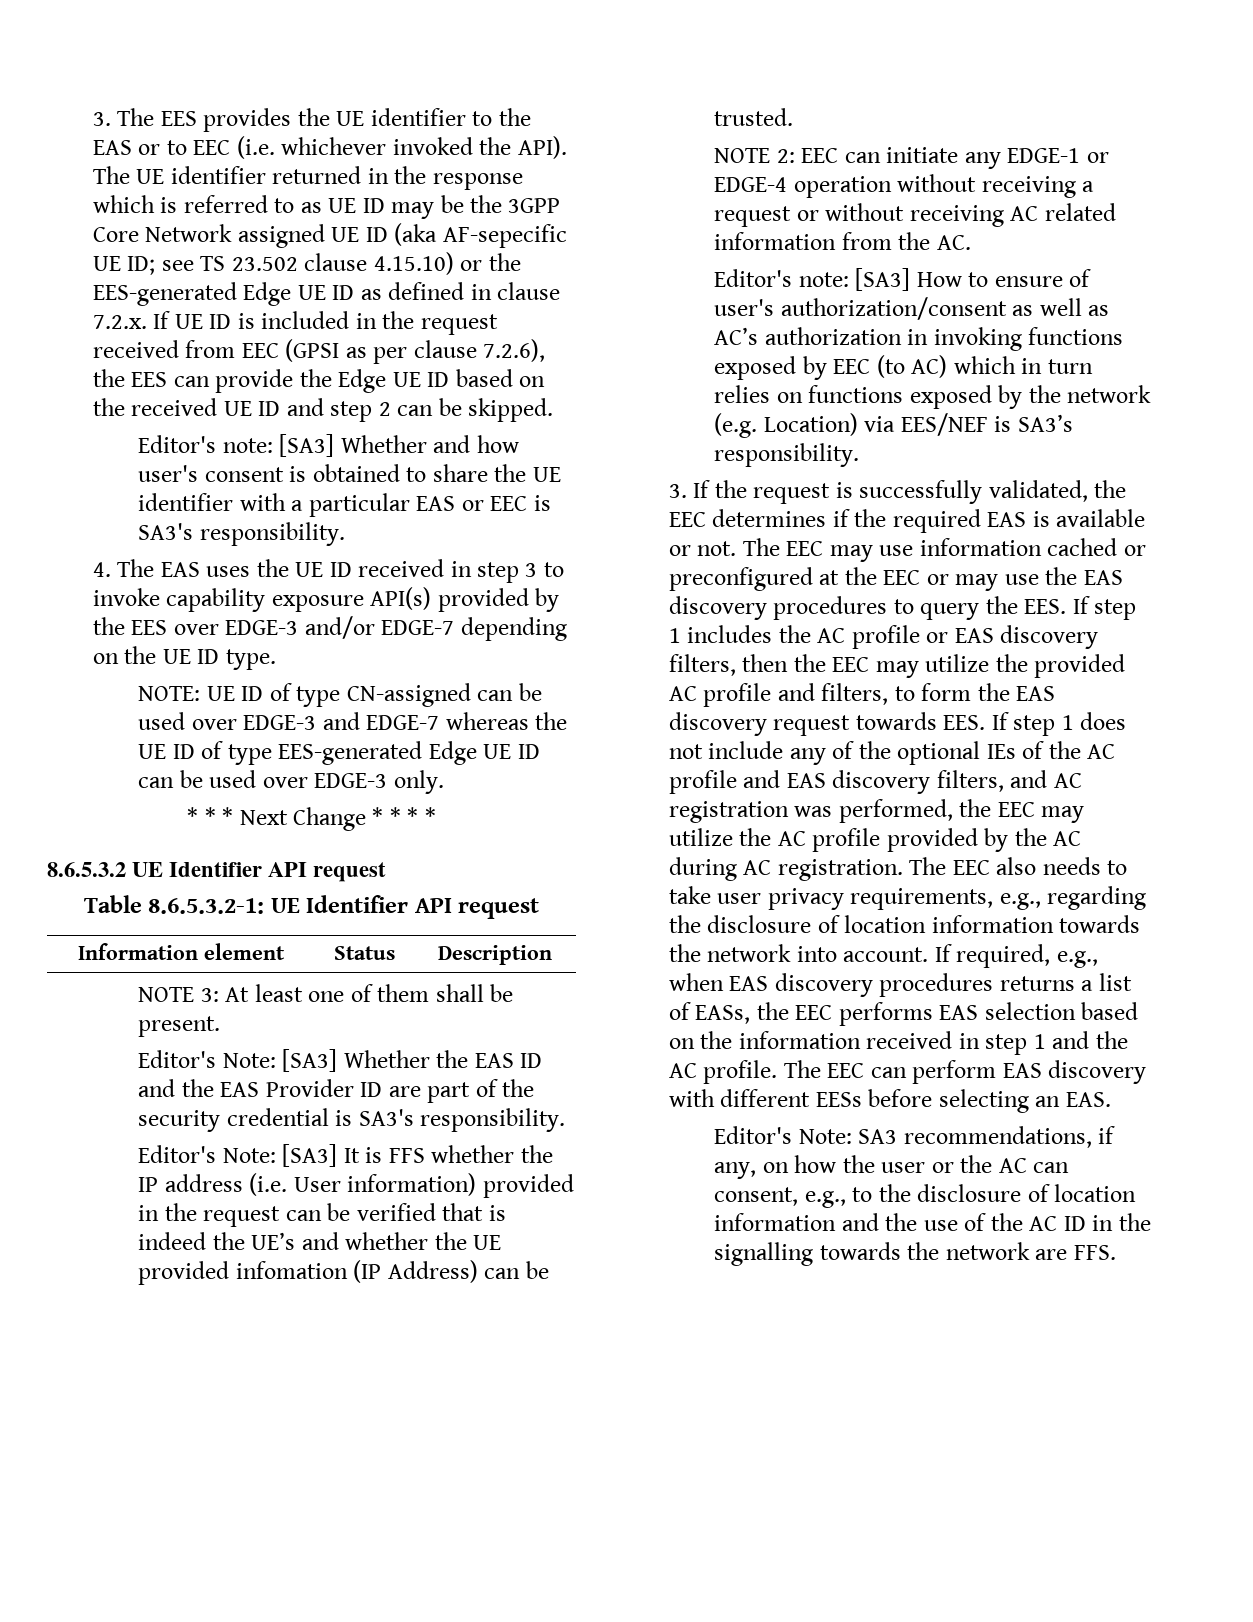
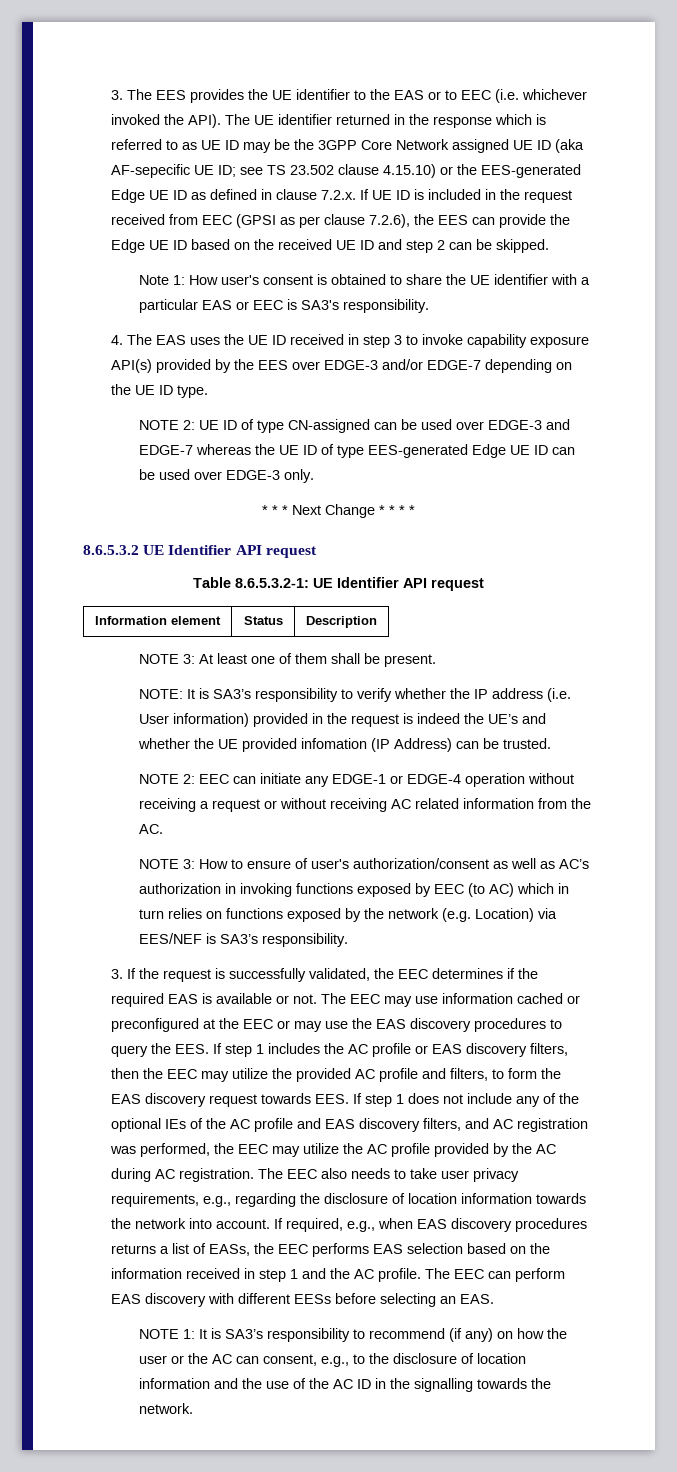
[138,434,519,457] Editor's note: [SA3] Whether and how -> [139,275,219,285] Note 1: How
[138,686,201,701] NOTE: -> [139,420,196,430] NOTE 2:
[138,1049,543,1072] [138,1079,535,1103] [138,1108,566,1132] [138,1144,425,1167] Editor's Note: [SA3] Whether the EAS ID and the EAS Provider ID are part of the security credential is SA3's responsibility. // Editor's Note: [SA3] It is FFS -> [139,688,393,702] NOTE: It is SA3’s responsibility to verify
[285,1203,484,1221] can be verified that -> (400, 720) none
[714,268,911,291] Editor's note: [SA3] -> [139,859,196,869] NOTE 3:
[714,1126,1116,1148] [714,1162,757,1179] Editor's Note: SA3 recommendations, if any, -> [139,1328,494,1342] NOTE 1: It is SA3’s responsibility to recommend (if any)
[945,1242,1116,1260] network are FFS. -> [139,1403,194,1414] network.

